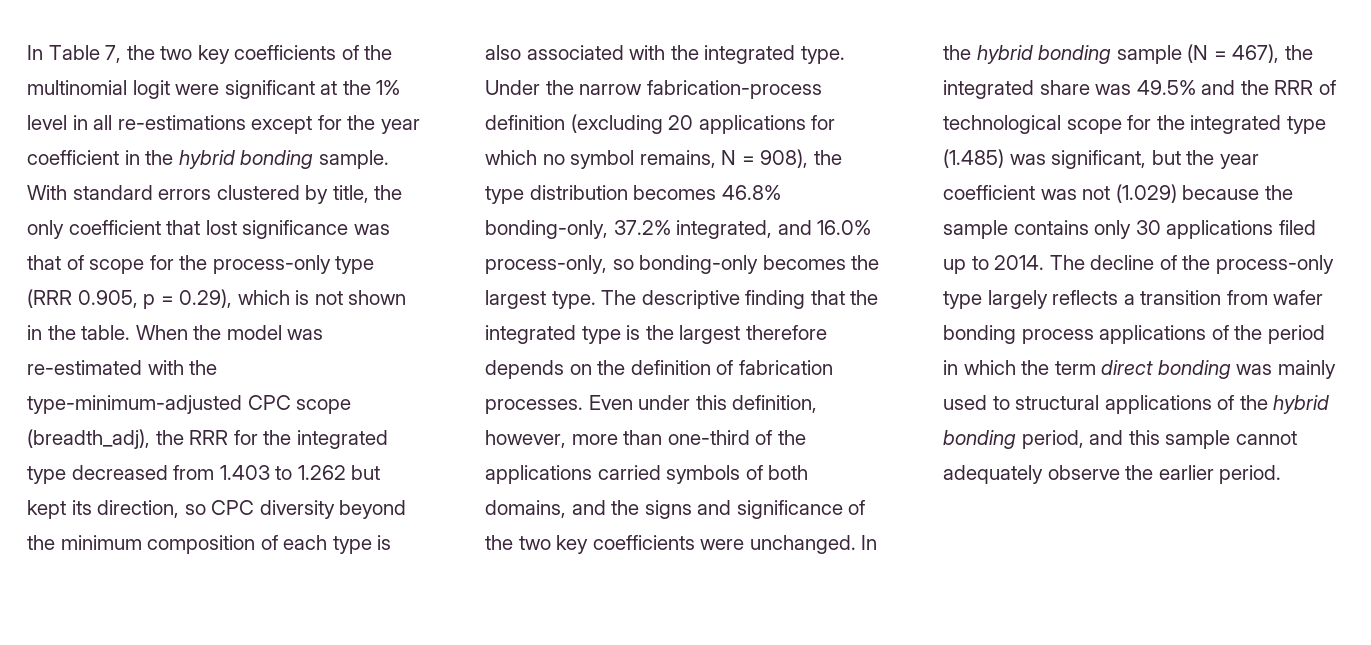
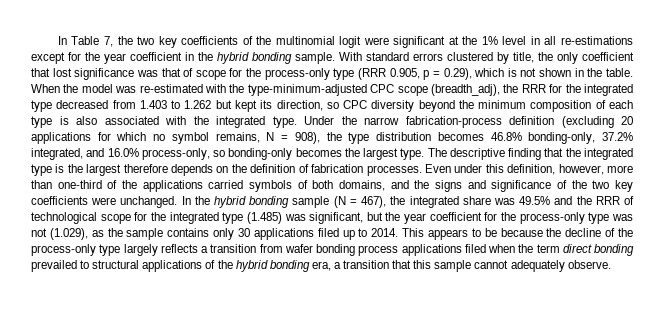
[1040,184,1260,203] was not (1.029) because -> [484,212,633,224] [31,228,104,240] for the process-only type was not (1.029), as
[1049,255,1085,270] The -> [402,228,562,240] This appears to be because the
[1211,325,1325,344] [943,360,1016,375] of the period in which -> [464,244,515,253] filed when
[1236,360,1336,379] [943,395,987,410] was mainly used -> [31,260,77,272] prevailed
[1021,430,1297,449] [943,465,1282,484] period, and this sample cannot adequately observe the earlier period. -> [311,260,611,272] era, a transition that this sample cannot adequately observe.

